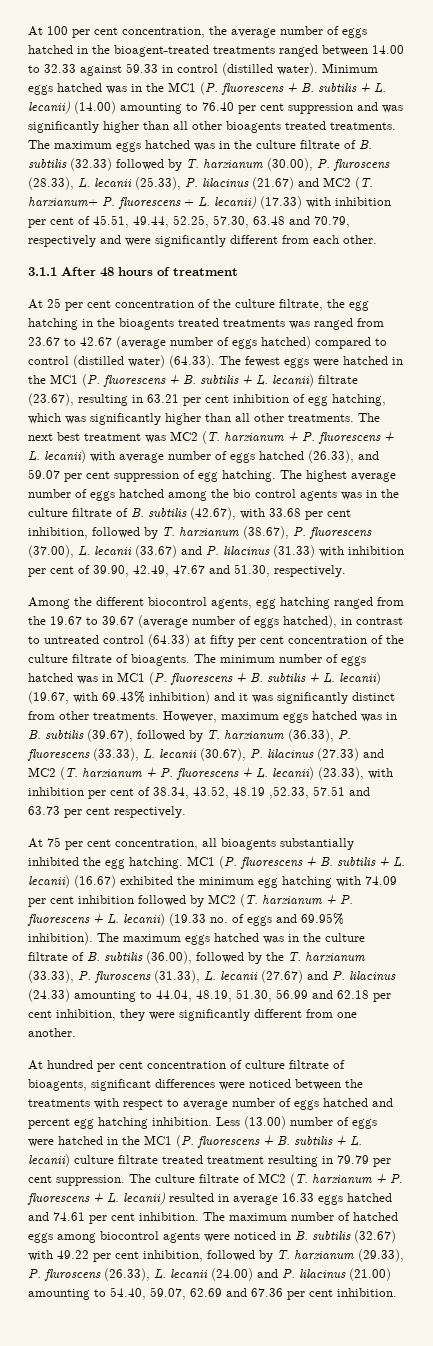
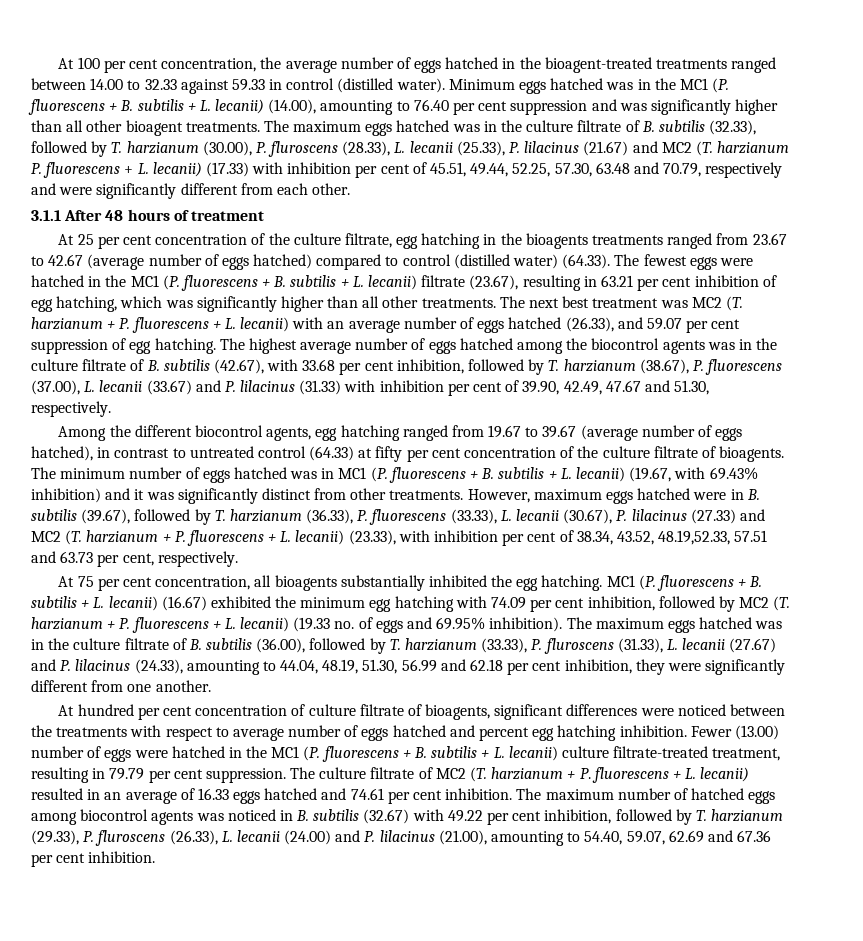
[74,101,116,114] (14.00) -> [268,99,317,114] (14.00),
[226,121,326,133] bioagents treated -> [125,120,183,136] bioagent
[70,158,112,171] (32.33) -> [709,120,757,135] (32.33),
[28,197,98,207] harzianum+ -> [717,141,790,154] harzianum
[327,299,345,308] the -> (392, 240) none
[178,318,310,329] treated treatments was -> [592,235,664,245] treatments
(115, 456) none -> [327,321,345,329] an
[233,489,296,498] bio control -> [591,338,660,350] biocontrol
[28,616,46,625] the -> (484, 431) none
[361,714,382,722] was -> [693,492,727,500] were
[233,786,309,799] 48.19 ,52.33, -> [658,530,731,545] 48.19,52.33,
[86,807,110,815] cent -> [122,553,154,566] cent,
[78,895,134,904] inhibition -> [587,596,655,611] inhibition,
[266,952,284,961] the -> (386, 646) none
[28,989,70,1002] (24.33) -> [134,659,183,674] (24.33),
[216,1117,240,1126] Less -> [690,726,732,737] Fewer
[118,1155,264,1164] filtrate treated treatment -> [613,746,781,761] filtrate-treated treatment,
[233,1195,278,1205] average -> [104,788,195,804] an average of
[204,1234,230,1242] were -> [196,813,224,821] was
[349,1268,391,1281] (21.00) -> [438,830,487,845] (21.00),

